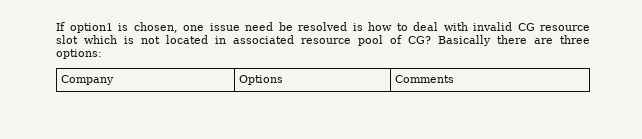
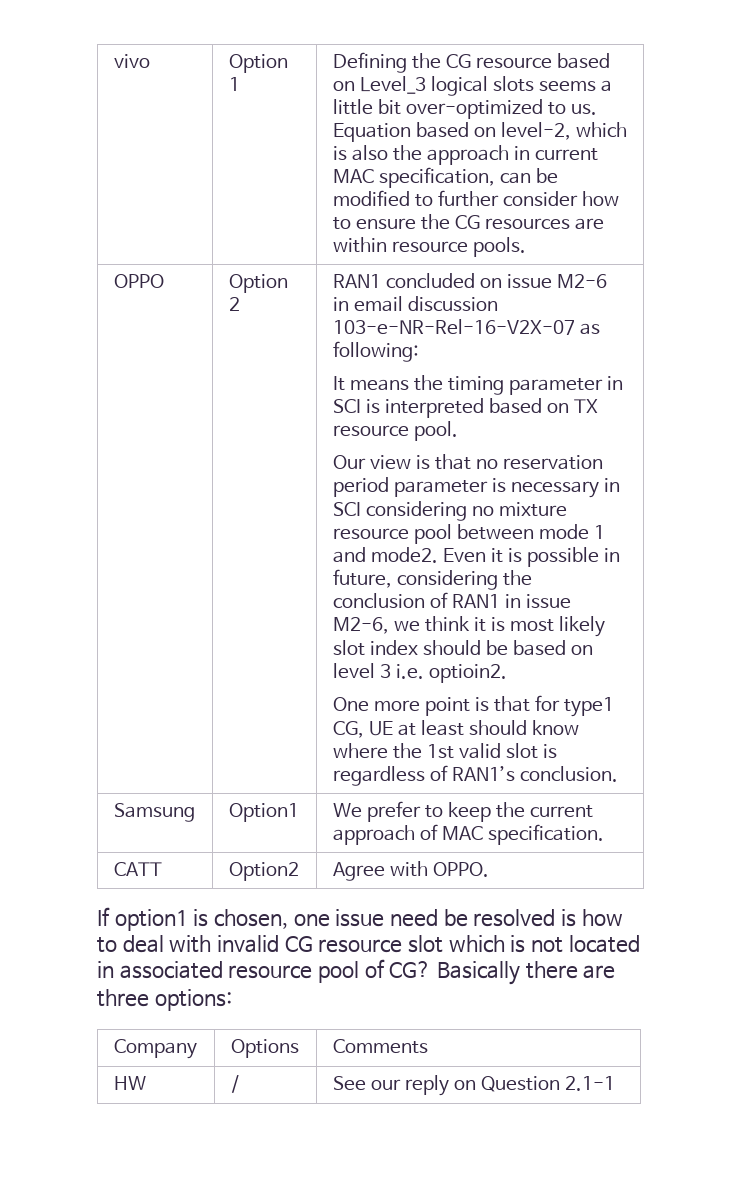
(56, 26) none -> [113,54,150,68] [228,54,288,73] [228,77,240,91] [332,52,611,73] [332,76,613,96] [332,99,598,119] [332,122,628,142] [332,145,599,165] [332,167,558,188] [332,190,620,207] [332,214,605,230] [332,237,526,257] [113,274,164,288] [228,274,288,293] [228,297,240,311] [332,273,608,289] [332,296,498,312] [332,319,600,335] [332,341,419,362] [332,375,624,395] [332,398,599,418] [332,421,458,441] [332,454,604,470] [332,477,621,498] [332,501,567,521] [332,524,606,544] [332,547,621,567] [332,569,532,590] [332,592,572,609] [332,616,606,637] [332,640,594,656] [332,663,507,683] [332,695,615,717] [332,720,580,738] [332,743,558,759] [332,765,618,786] [113,803,195,822] [228,803,299,822] [332,801,594,822] [332,824,604,845] [113,862,162,876] [228,862,299,881] [332,861,489,881] vivo | Option 1 | Defining the CG resource based on Level_3 logical slots seems a little bit over-optimized to us. Equation based on level-2, which is also the approach in current MAC specification, can be modified to further consider how to ensure the CG resources are within resource pools. // OPPO | Option 2 | RAN1 concluded on issue M2-6 in email discussion 103-e-NR-Rel-16-V2X-07 as following: // It means the timing parameter in SCI is interpreted based on TX resource pool. // Our view is that no reservation period parameter is necessary in SCI considering no mixture resource pool between mode 1 and mode2. Even it is possible in future, considering the conclusion of RAN1 in issue M2-6, we think it is most likely slot index should be based on level 3 i.e. optioin2. // One more point is that for type1 CG, UE at least should know where the 1st valid slot is regardless of RAN1’s conclusion. // Samsung | Option1 | We prefer to keep the current approach of MAC specification. // CATT | Option2 | Agree with OPPO. //
(454, 79) none -> [113,1076,146,1090] [230,1075,239,1093] [332,1075,616,1096] // HW | / | See our reply on Question 2.1-1

